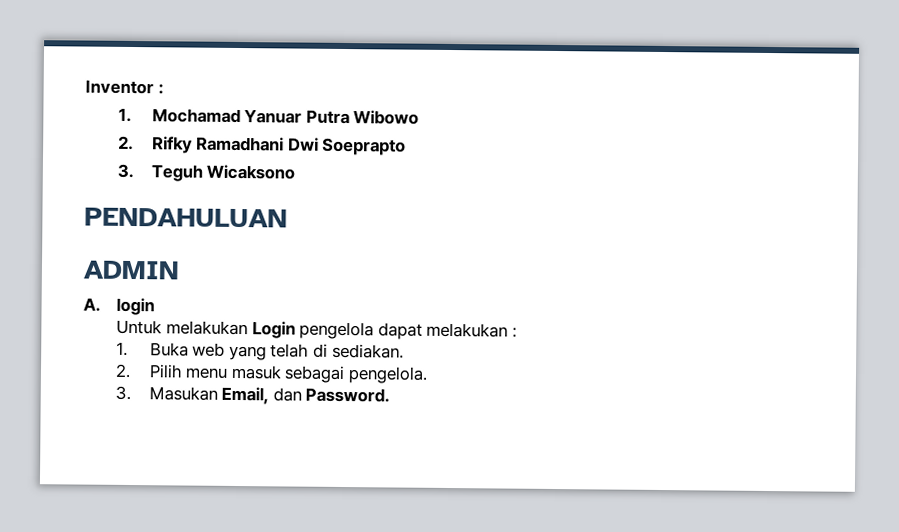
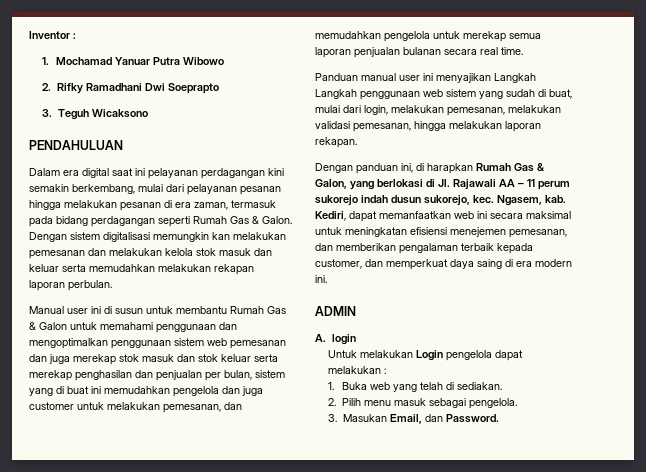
(288, 217) none -> [29,168,284,179] [29,184,281,195] [29,200,276,211] [29,216,292,227] [29,232,286,242] [29,248,272,259] [29,264,254,275] [29,280,112,291] [29,306,286,314] [29,322,237,333] [29,338,286,349] [29,354,278,365] [29,370,285,381] [29,386,263,397] [29,402,242,413] [315,31,541,42] [315,47,523,58] [315,73,536,83] [315,89,572,100] [315,105,561,116] [315,121,541,132] [315,137,357,148] [315,163,545,174] [315,179,570,190] [315,195,566,206] [315,211,571,222] [315,227,567,238] [315,243,533,254] [315,259,572,270] [315,275,327,283] // Dalam era digital saat ini pelayanan perdagangan kini semakin berkembang, mulai dari pelayanan pesanan hingga melakukan pesanan di era zaman, termasuk pada bidang perdagangan seperti Rumah Gas & Galon. Dengan sistem digitalisasi memungkin kan melakukan pemesanan dan melakukan kelola stok masuk dan keluar serta memudahkan melakukan rekapan laporan perbulan. // Manual user ini di susun untuk membantu Rumah Gas & Galon untuk memahami penggunaan dan mengoptimalkan penggunaan sistem web pemesanan dan juga merekap stok masuk dan stok keluar serta merekap penghasilan dan penjualan per bulan, sistem yang di buat ini memudahkan pengelola dan juga customer untuk melakukan pemesanan, dan memudahkan pengelola untuk merekap semua laporan penjualan bulanan secara real time. // Panduan manual user ini menyajikan Langkah Langkah penggunaan web sistem yang sudah di buat, mulai dari login, melakukan pemesanan, melakukan validasi pemesanan, hingga melakukan laporan rekapan. // Dengan panduan ini, di harapkan Rumah Gas & Galon, yang berlokasi di Jl. Rajawali AA – 11 perum sukorejo indah dusun sukorejo, kec. Ngasem, kab. Kediri, dapat memanfaatkan web ini secara maksimal untuk meningkatan efisiensi menejemen pemesanan, dan memberikan pengalaman terbaik kepada customer, dan memperkuat daya saing di era modern ini.

